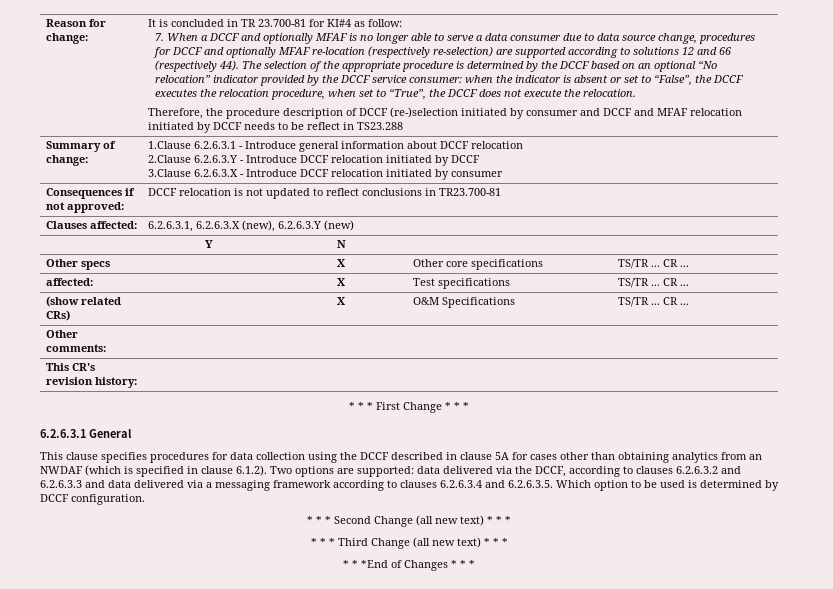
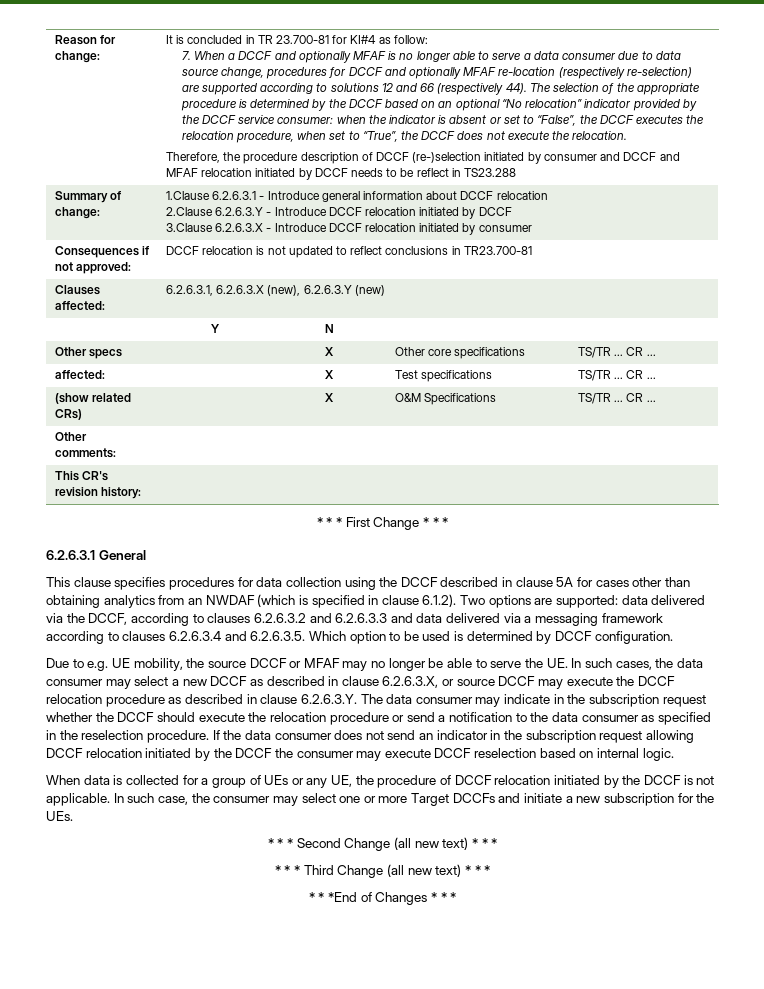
(145, 499) none -> [46,658,703,671] [46,676,675,689] [46,694,706,707] [46,712,711,725] [46,730,694,743] [46,748,674,761] [46,775,715,788] [46,793,715,806] [46,811,73,821] // Due to e.g. UE mobility, the source DCCF or MFAF may no longer be able to serve the UE. In such cases, the data consumer may select a new DCCF as described in clause 6.2.6.3.X, or source DCCF may execute the DCCF relocation procedure as described in clause 6.2.6.3.Y. The data consumer may indicate in the subscription request whether the DCCF should execute the relocation procedure or send a notification to the data consumer as specified in the reselection procedure. If the data consumer does not send an indicator in the subscription request allowing DCCF relocation initiated by the DCCF the consumer may execute DCCF reselection based on internal logic. // When data is collected for a group of UEs or any UE, the procedure of DCCF relocation initiated by the DCCF is not applicable. In such case, the consumer may select one or more Target DCCFs and initiate a new subscription for the UEs.

